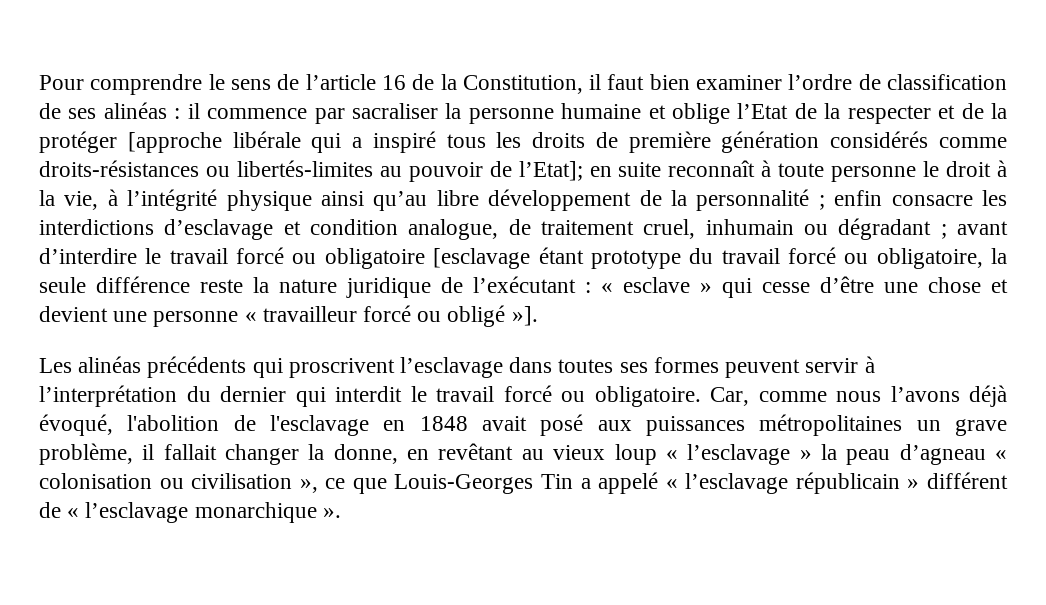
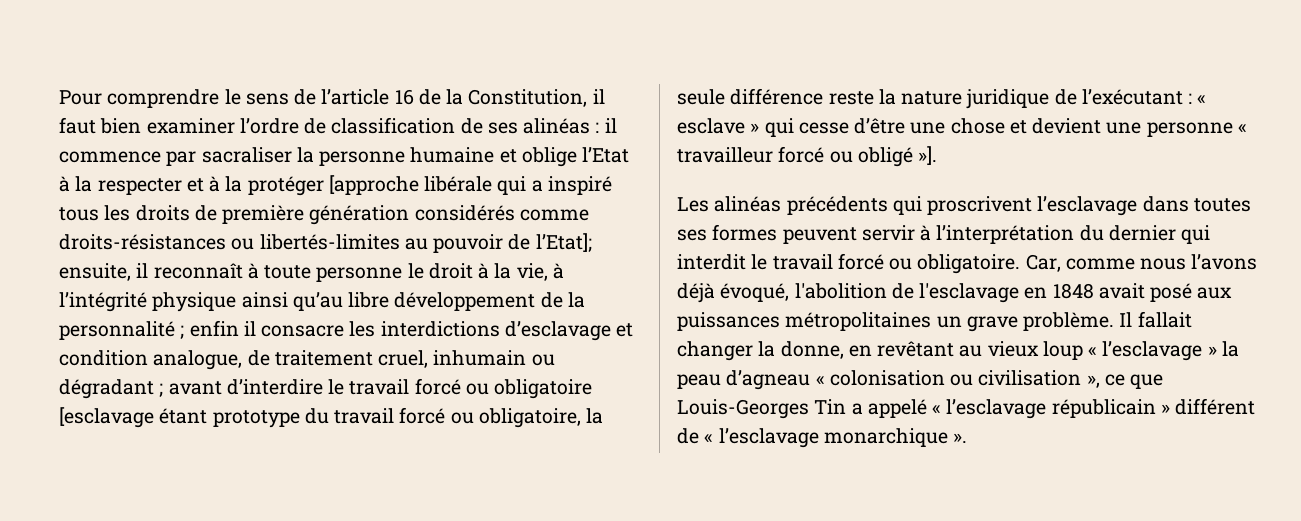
[794,103,817,119] de -> [59,176,70,192] à
[961,103,984,119] de -> [209,176,221,192] à
[589,162,662,177] en suite -> [59,263,149,281] ensuite, il
(883, 198) none -> [243,321,256,336] il
[39,443,155,465] problème, il -> [1023,312,1133,331] problème. Il

